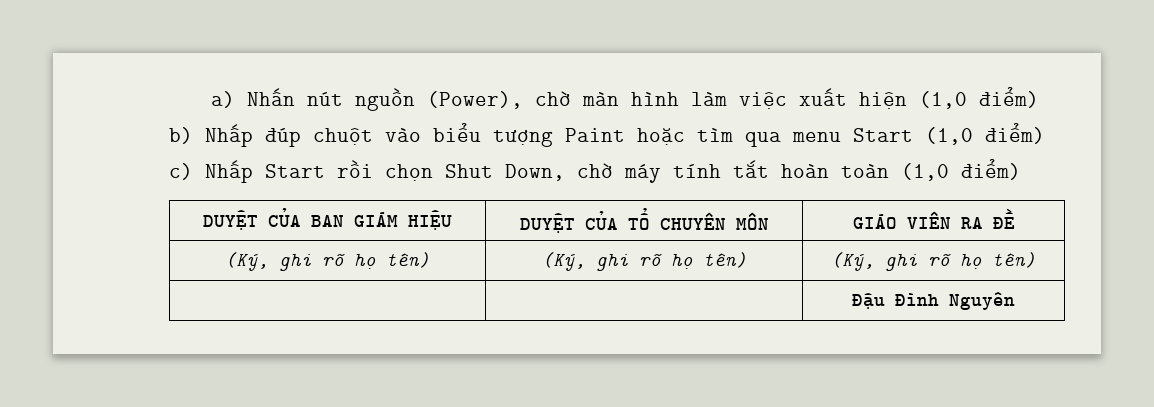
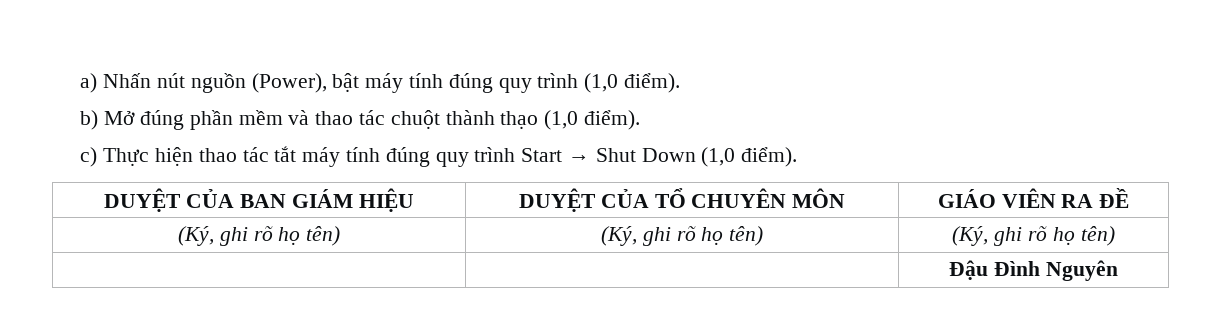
[535,87,1040,109] [169,123,1045,147] [169,159,1021,183] chờ màn hình làm việc xuất hiện (1,0 điểm) // b) Nhấp đúp chuột vào biểu tượng Paint hoặc tìm qua menu Start (1,0 điểm) // c) Nhấp Start rồi chọn Shut Down, chờ máy tính tắt hoàn toàn (1,0 điểm) -> [332,73,680,93] [80,110,640,130] [80,146,798,167] bật máy tính đúng quy trình (1,0 điểm). // b) Mở đúng phần mềm và thao tác chuột thành thạo (1,0 điểm). // c) Thực hiện thao tác tắt máy tính đúng quy trình Start → Shut Down (1,0 điểm).

